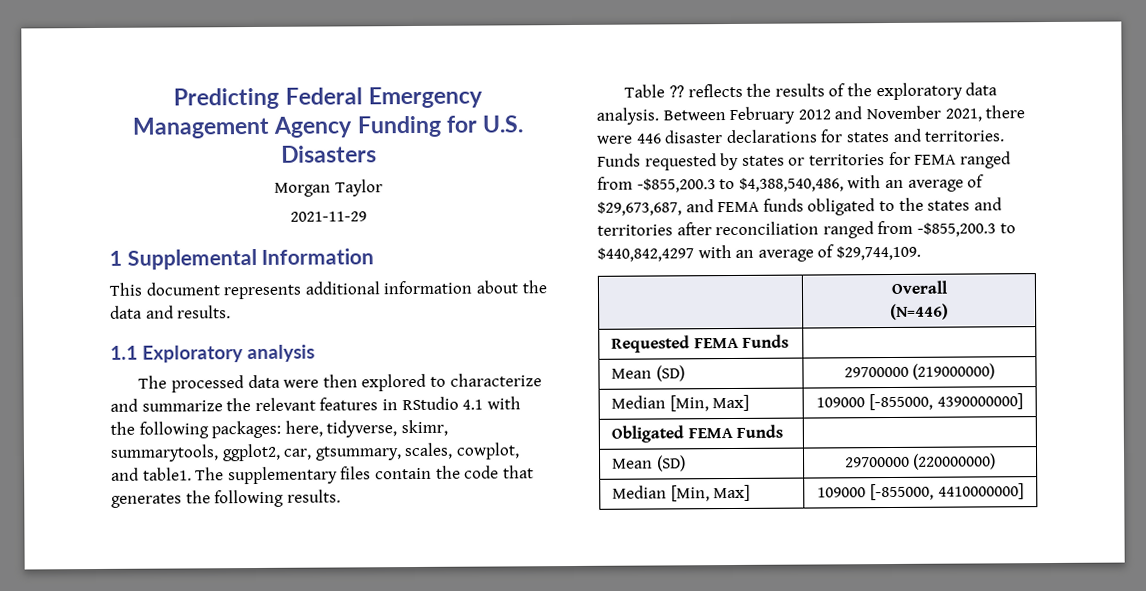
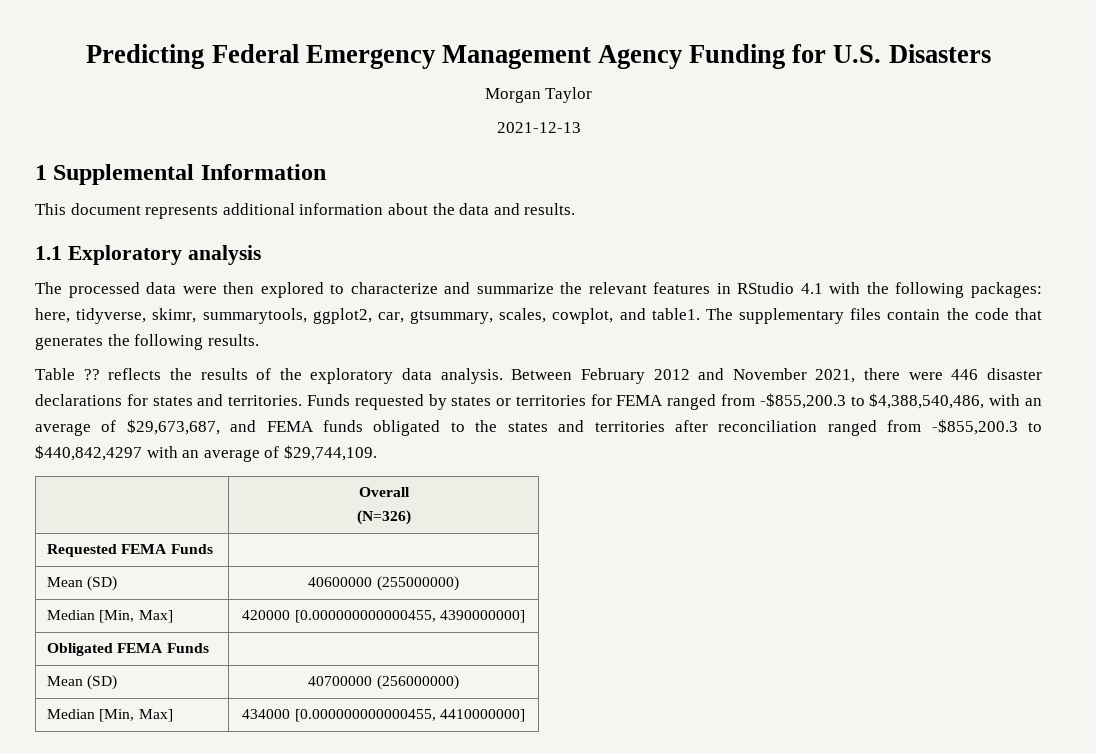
[290,211,367,222] 2021-11-29 -> [496,122,581,133] 2021-12-13
[890,303,949,321] (N=446) -> [356,510,411,525] (N=326)
[843,363,996,380] [610,394,750,412] [816,393,933,411] 29700000 (219000000) // Median [Min, Max] | 109000 [-855000, -> [308,576,459,591] [47,610,173,623] [242,610,436,623] 40600000 (255000000) // Median [Min, Max] | 420000 [0.000000000000455,
[844,453,997,470] [611,484,751,502] [817,483,934,501] 29700000 (220000000) // Median [Min, Max] | 109000 [-855000, -> [308,675,459,690] [47,709,173,722] [242,709,436,722] 40700000 (256000000) // Median [Min, Max] | 434000 [0.000000000000455,

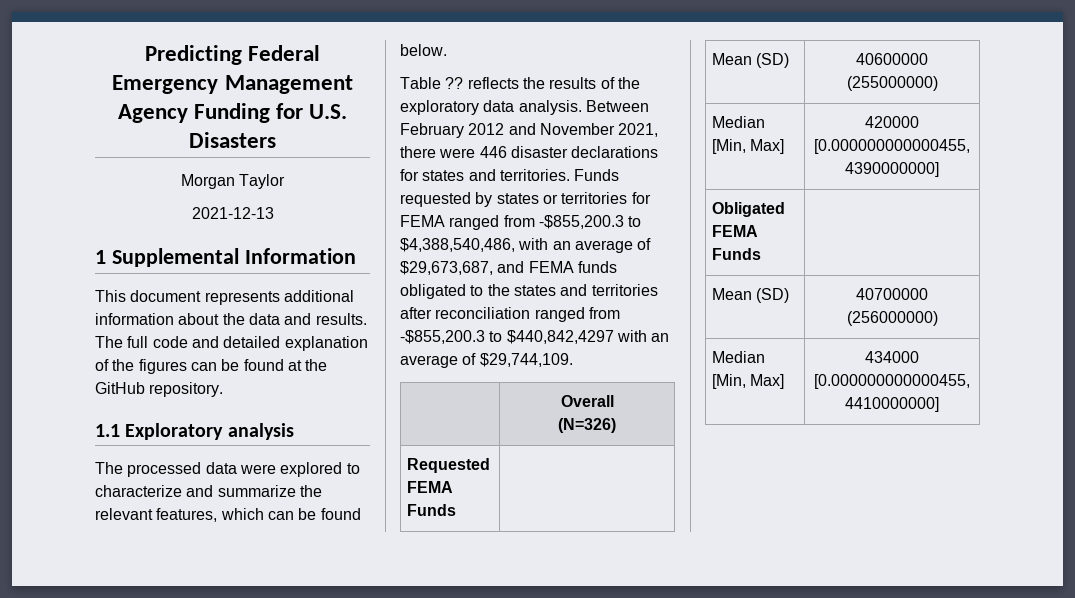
(576, 209) none -> [95,336,368,351] [95,359,328,374] [95,382,224,397] The full code and detailed explanation of the figures can be found at the GitHub repository.
[223,282,255,294] then -> (276, 469) none
[653,282,1042,298] [35,308,1042,324] [35,334,259,350] features in RStudio 4.1 with the following packages: here, tidyverse, skimr, summarytools, ggplot2, car, gtsummary, scales, cowplot, and table1. The supplementary files contain the code that generates the following results. -> [156,508,361,522] [400,44,447,56] features, which can be found below.

